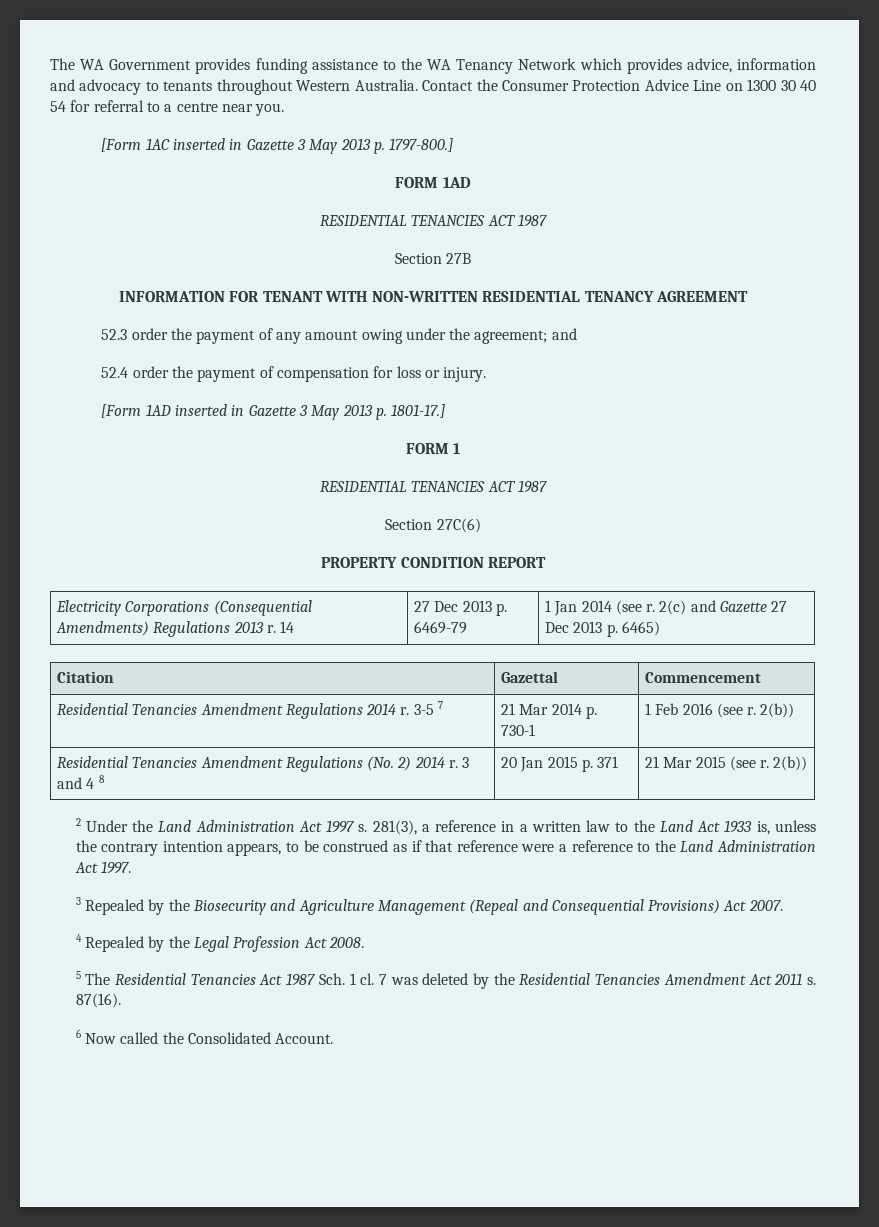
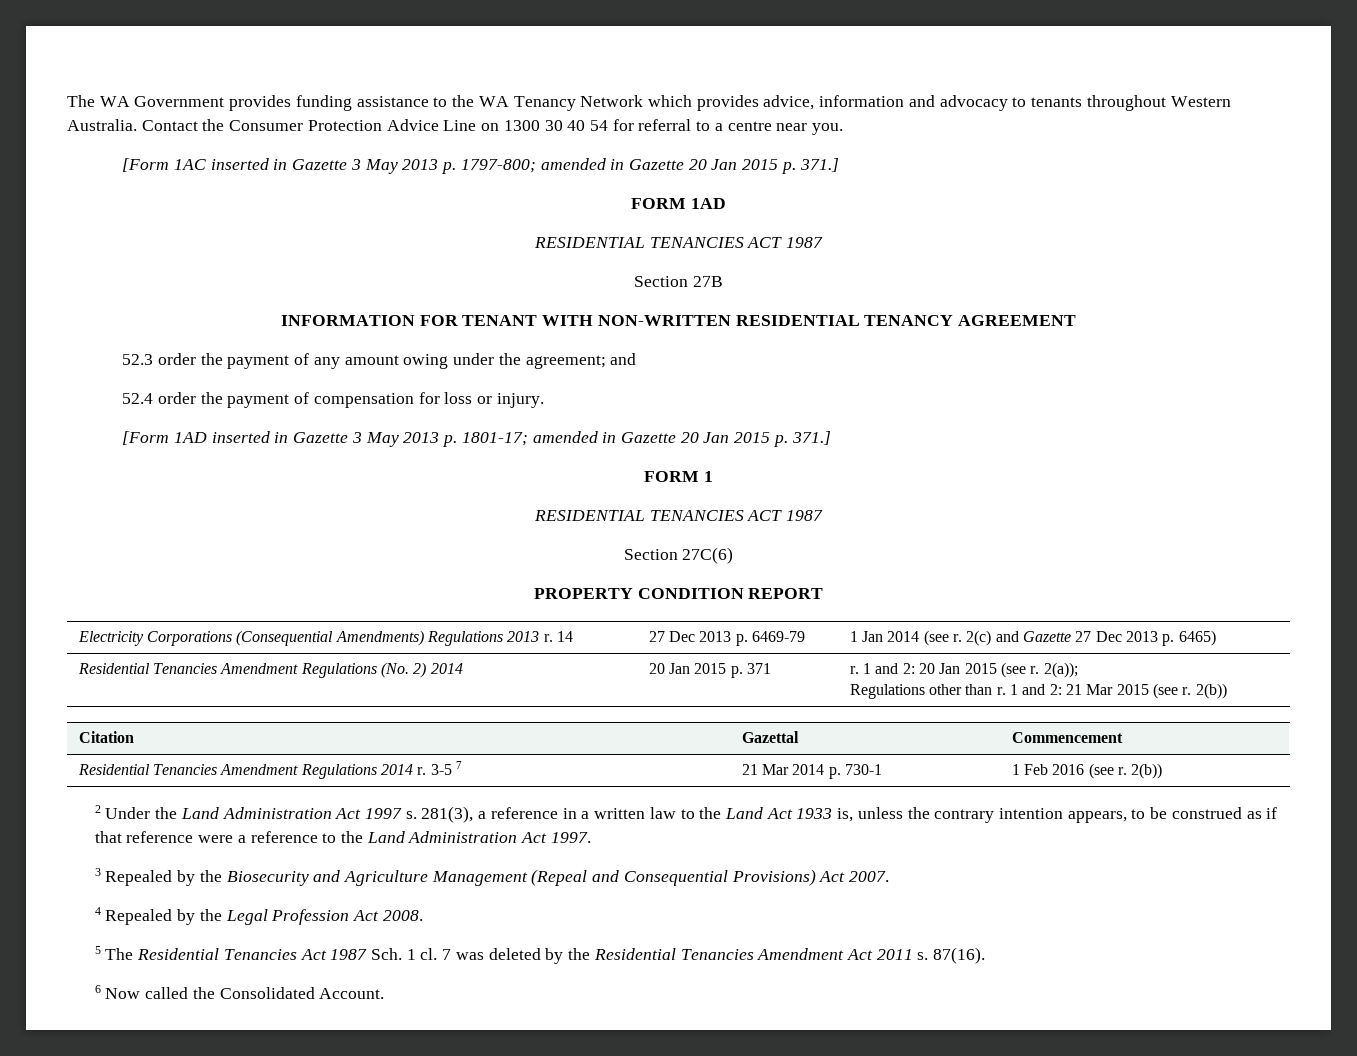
[389,138,454,152] 1797-800.] -> [460,158,839,174] 1797-800; amended in Gazette 20 Jan 2015 p. 371.]
[391,404,446,418] 1801-17.] -> [461,431,831,447] 1801-17; amended in Gazette 20 Jan 2015 p. 371.]
(660, 628) none -> [77,662,463,678] [648,663,771,678] [849,662,1078,678] [849,683,1227,699] // Residential Tenancies Amendment Regulations (No. 2) 2014 | 20 Jan 2015 p. 371 | r. 1 and 2: 20 Jan 2015 (see r. 2(a)); // Regulations other than r. 1 and 2: 21 Mar 2015 (see r. 2(b))
[56,756,470,772] [56,775,105,789] [500,756,619,772] [644,756,808,771] // Residential Tenancies Amendment Regulations (No. 2) 2014 r. 3 and 4 8 | 20 Jan 2015 p. 371 | 21 Mar 2015 (see r. 2(b)) -> (1163, 771) none

